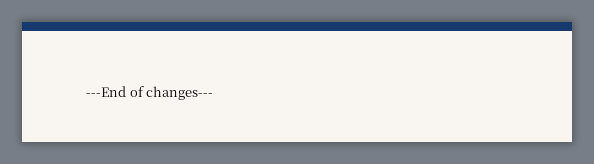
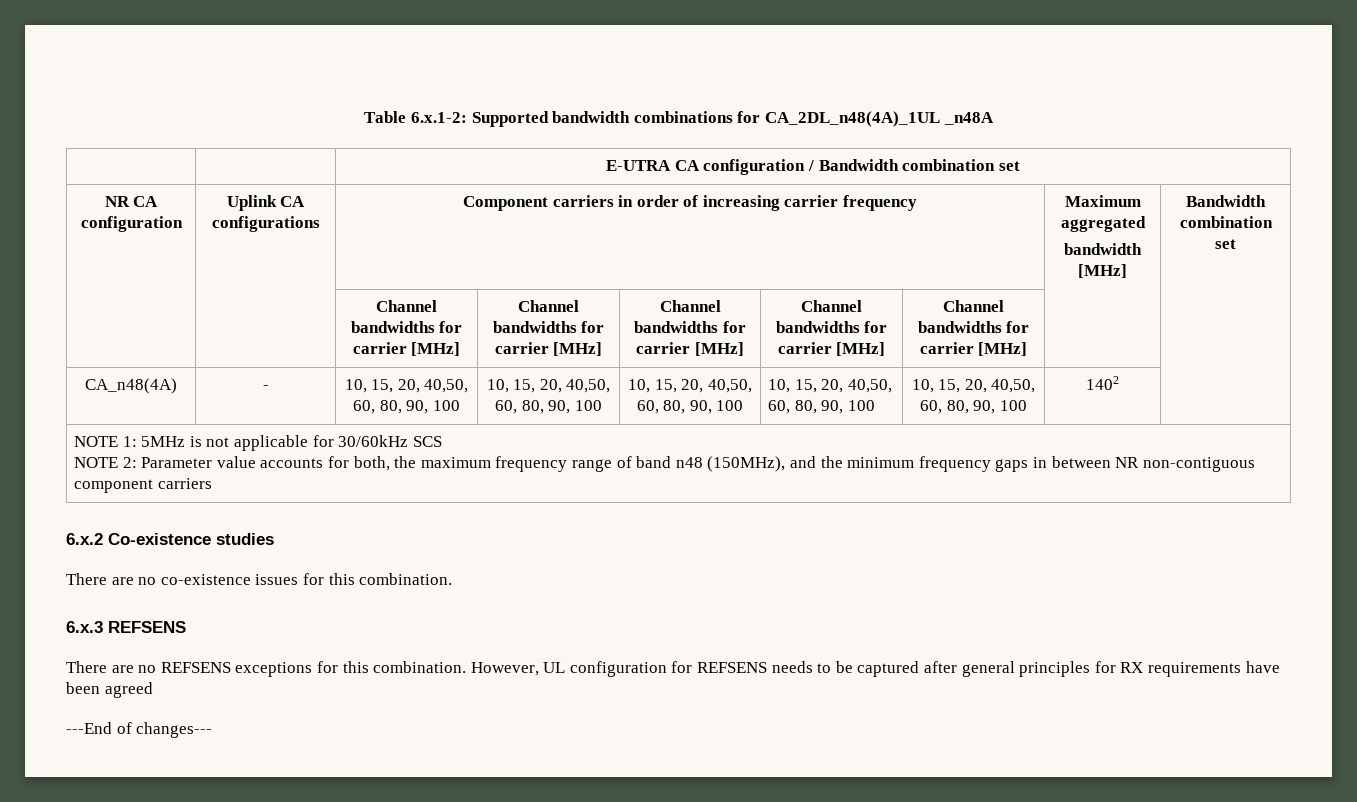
(86, 91) none -> [364,111,994,127] [606,159,1020,175] [104,196,159,207] [80,216,183,232] [226,195,306,211] [211,216,320,232] [462,195,918,211] [1064,195,1141,207] [1060,216,1146,232] [1064,243,1142,255] [1078,264,1127,278] [1186,195,1266,207] [1179,216,1273,228] [1215,239,1236,249] [376,300,437,312] [350,321,463,333] [352,342,461,356] [518,300,579,312] [492,321,605,333] [494,342,603,356] [659,300,721,312] [634,321,746,333] [636,342,744,356] [801,300,862,312] [775,321,888,333] [777,342,886,356] [943,300,1004,312] [917,321,1030,333] [919,342,1028,356] [85,378,177,394] [262,385,269,390] [344,379,469,393] [353,400,460,414] [486,379,611,393] [495,400,602,414] [628,379,752,393] [636,400,744,414] [768,379,892,393] [768,400,875,414] [911,379,1036,393] [920,400,1027,414] [1086,376,1119,390] [74,435,442,451] [74,456,1255,472] [74,478,212,493] [66,533,274,545] [66,573,453,585] [66,621,186,633] [66,661,1280,677] [66,682,153,698] Table 6.x.1-2: Supported bandwidth combinations for CA_2DL_n48(4A)_1UL _n48A // | | E-UTRA CA configuration / Bandwidth combination set // NR CA configuration | Uplink CA configurations | Component carriers in order of increasing carrier frequency | Maximum aggregated // bandwidth [MHz] | Bandwidth combination set // | | Channel bandwidths for carrier [MHz] | Channel bandwidths for carrier [MHz] | Channel bandwidths for carrier [MHz] | Channel bandwidths for carrier [MHz] | Channel bandwidths for carrier [MHz] | | // CA_n48(4A) | - | 10, 15, 20, 40,50, 60, 80, 90, 100 | 10, 15, 20, 40,50, 60, 80, 90, 100 | 10, 15, 20, 40,50, 60, 80, 90, 100 | 10, 15, 20, 40,50, 60, 80, 90, 100 | 10, 15, 20, 40,50, 60, 80, 90, 100 | 1402 | // NOTE 1: 5MHz is not applicable for 30/60kHz SCS // NOTE 2: Parameter value accounts for both, the maximum frequency range of band n48 (150MHz), and the minimum frequency gaps in between NR non-contiguous component carriers // 6.x.2 Co-existence studies // There are no co-existence issues for this combination. // 6.x.3 REFSENS // There are no REFSENS exceptions for this combination. However, UL configuration for REFSENS needs to be captured after general principles for RX requirements have been agreed //

